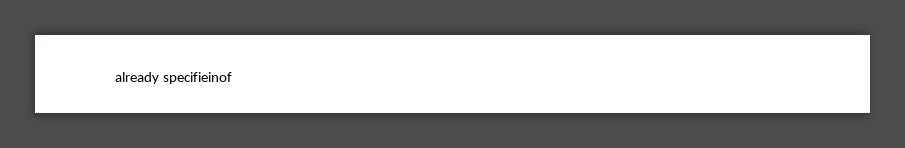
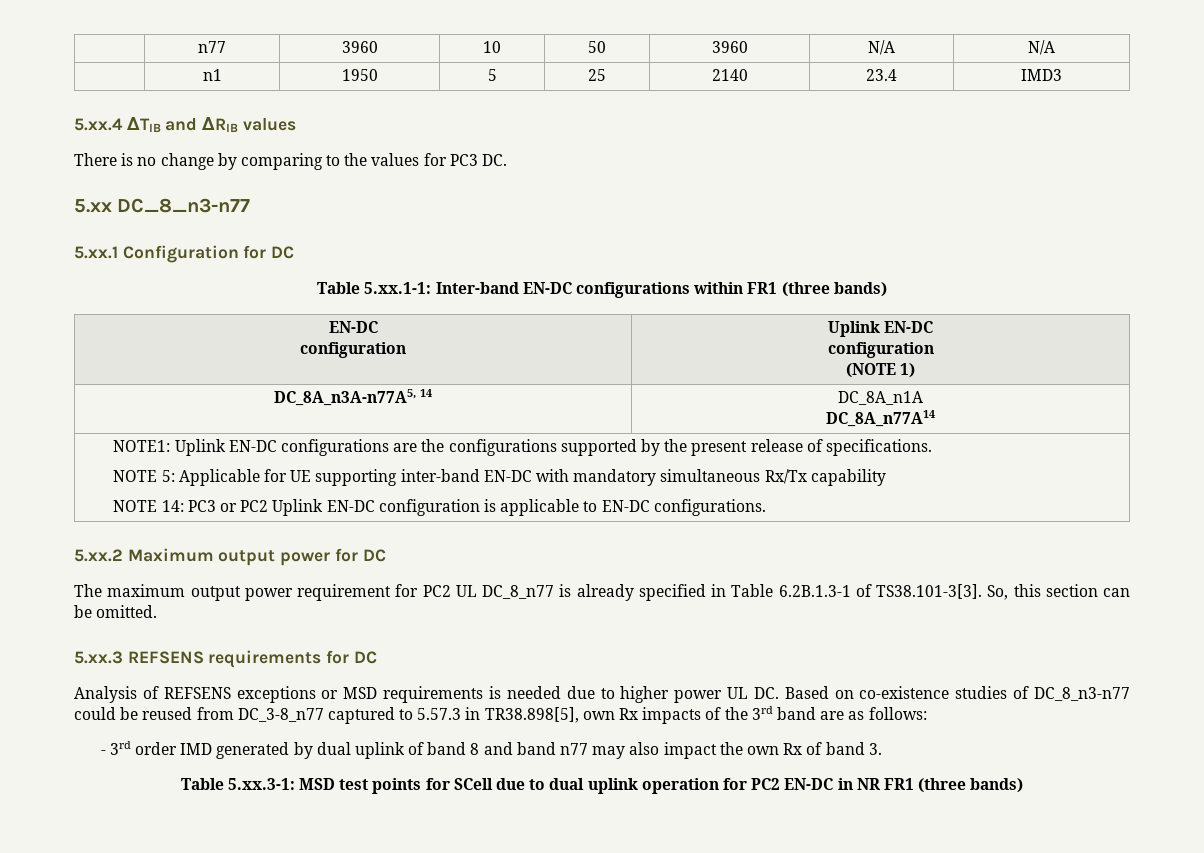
[115,72,232,84] already specifieinof -> [198,41,226,53] [341,41,378,53] [483,41,501,53] [588,41,606,53] [711,41,748,53] [868,40,895,55] [1028,40,1055,55] [202,69,222,81] [341,69,378,81] [487,69,497,81] [588,69,606,81] [711,69,748,81] [866,69,897,81] [1021,69,1062,81] [74,117,296,132] [74,153,508,170] [74,198,251,213] [74,245,295,263] [317,282,887,298] [328,321,378,333] [300,342,406,358] [827,321,934,337] [827,342,934,358] [845,363,916,378] [273,389,433,406] [838,391,923,405] [826,410,935,427] [113,439,932,456] [113,469,886,486] [113,499,766,516] [74,548,386,566] [74,584,1130,601] [74,605,158,618] [74,650,377,668] [74,686,1131,703] [74,706,927,724] [100,741,882,759] [180,778,1024,794] | n77 | 3960 | 10 | 50 | 3960 | N/A | N/A // | n1 | 1950 | 5 | 25 | 2140 | 23.4 | IMD3 // 5.xx.4 ∆TIB and ∆RIB values // There is no change by comparing to the values for PC3 DC. // 5.xx DC_8_n3-n77 // 5.xx.1 Configuration for DC // Table 5.xx.1-1: Inter-band EN-DC configurations within FR1 (three bands) // EN-DC // configuration | Uplink EN-DC // configuration // (NOTE 1) // DC_8A_n3A-n77A5, 14 | DC_8A_n1A // DC_8A_n77A14 // NOTE1: Uplink EN-DC configurations are the configurations supported by the present release of specifications. // NOTE 5: Applicable for UE supporting inter-band EN-DC with mandatory simultaneous Rx/Tx capability // NOTE 14: PC3 or PC2 Uplink EN-DC configuration is applicable to EN-DC configurations. // 5.xx.2 Maximum output power for DC // The maximum output power requirement for PC2 UL DC_8_n77 is already specified in Table 6.2B.1.3-1 of TS38.101-3[3]. So, this section can be omitted. // 5.xx.3 REFSENS requirements for DC // Analysis of REFSENS exceptions or MSD requirements is needed due to higher power UL DC. Based on co-existence studies of DC_8_n3-n77 could be reused from DC_3-8_n77 captured to 5.57.3 in TR38.898[5], own Rx impacts of the 3rd band are as follows: // - 3rd order IMD generated by dual uplink of band 8 and band n77 may also impact the own Rx of band 3. // Table 5.xx.3-1: MSD test points for SCell due to dual uplink operation for PC2 EN-DC in NR FR1 (three bands)

